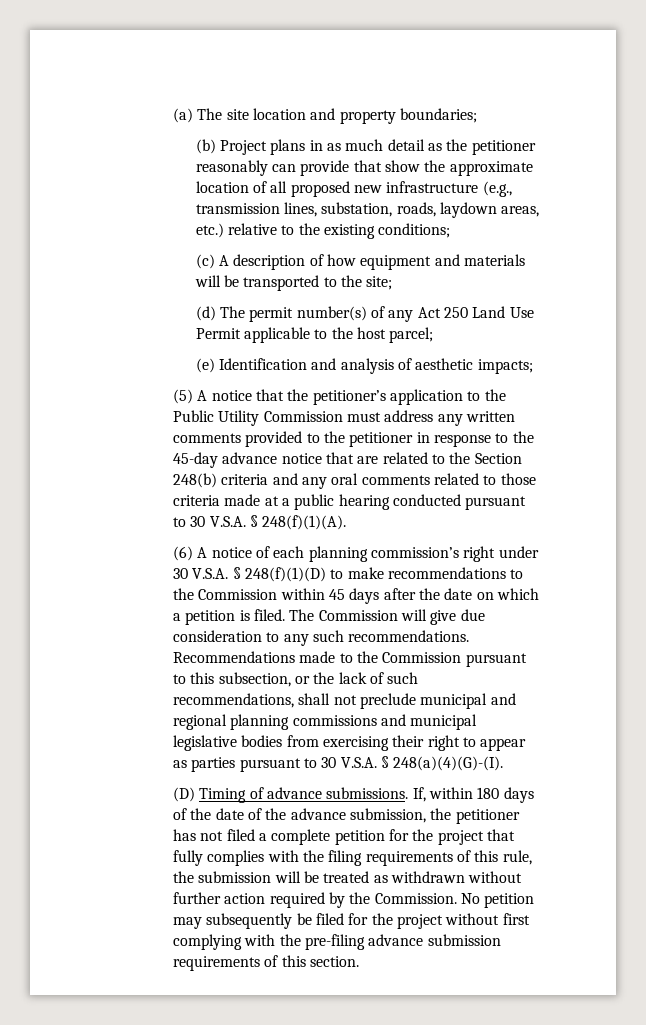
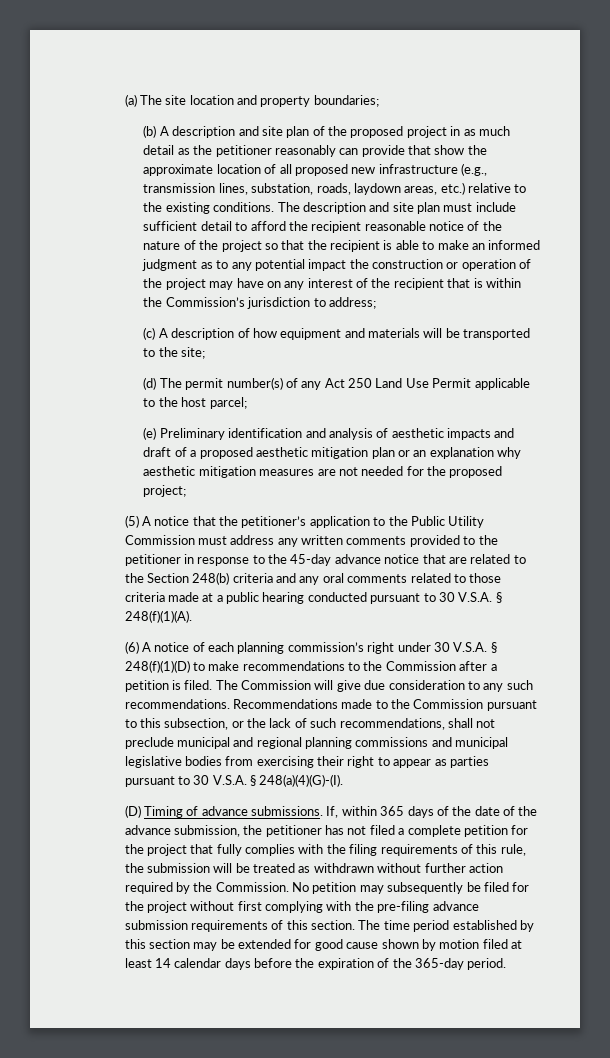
[220,139,306,155] Project plans -> [159,126,447,138] A description and site plan of the proposed project
[378,223,451,238] conditions; -> [213,202,516,214] [143,221,502,233] [143,240,541,252] [142,259,532,271] [143,278,521,290] [143,297,376,309] conditions. The description and site plan must include sufficient detail to afford the recipient reasonable notice of the nature of the project so that the recipient is able to make an informed judgment as to any potential impact the construction or operation of the project may have on any interest of the recipient that is within the Commission’s jurisdiction to address;
[219,358,308,370] Identification -> [159,428,303,440] Preliminary identification
[477,359,533,374] impacts; -> [447,428,515,440] [143,447,522,459] [143,466,503,478] [143,485,187,497] impacts and draft of a proposed aesthetic mitigation plan or an explanation why aesthetic mitigation measures are not needed for the proposed project;
[280,588,539,604] within 45 days after the date on which -> [459,661,488,671] after
[477,787,500,799] 180 -> [380,806,405,816] 365
(360, 961) none -> [358,920,534,932] [124,939,523,951] [124,958,507,970] The time period established by this section may be extended for good cause shown by motion filed at least 14 calendar days before the expiration of the 365-day period.

